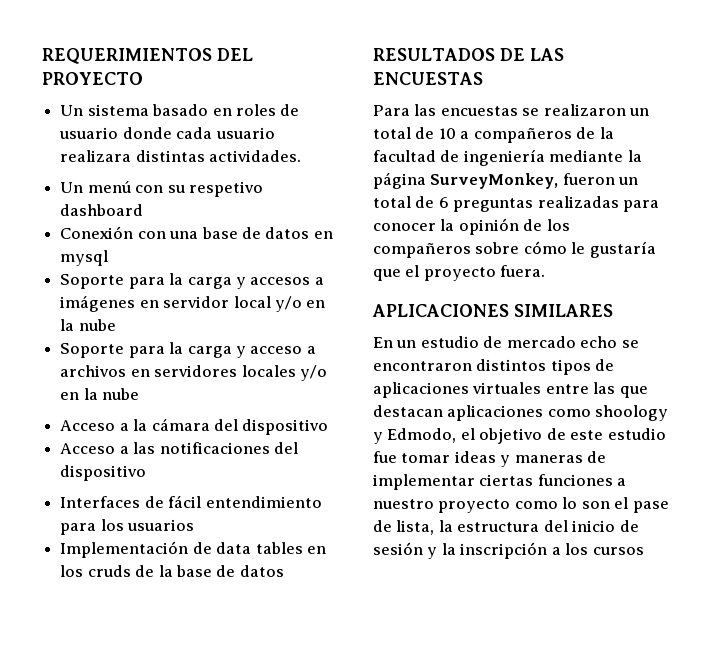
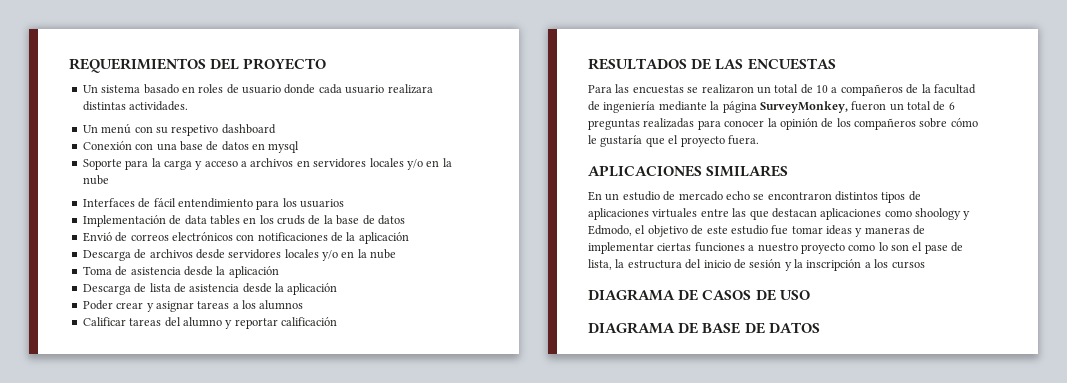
[60,273,324,289] [60,295,326,312] [60,319,116,331] // Soporte para la carga y accesos a imágenes en servidor local y/o en la nube -> (300, 147) none
[60,418,329,435] [60,442,298,454] [60,465,147,481] // Acceso a la cámara del dispositivo // Acceso a las notificaciones del dispositivo -> (109, 180) none
(284, 571) none -> [82,232,409,244] [82,249,397,261] [82,266,279,278] [82,283,338,295] [82,300,304,312] [82,317,337,329] // Envió de correos electrónicos con notificaciones de la aplicación // Descarga de archivos desde servidores locales y/o en la nube // Toma de asistencia desde la aplicación // Descarga de lista de asistencia desde la aplicación // Poder crear y asignar tareas a los alumnos // Calificar tareas del alumno y reportar calificación
(644, 551) none -> [588,289,810,301] [588,322,820,334] // DIAGRAMA DE CASOS DE USO // DIAGRAMA DE BASE DE DATOS

